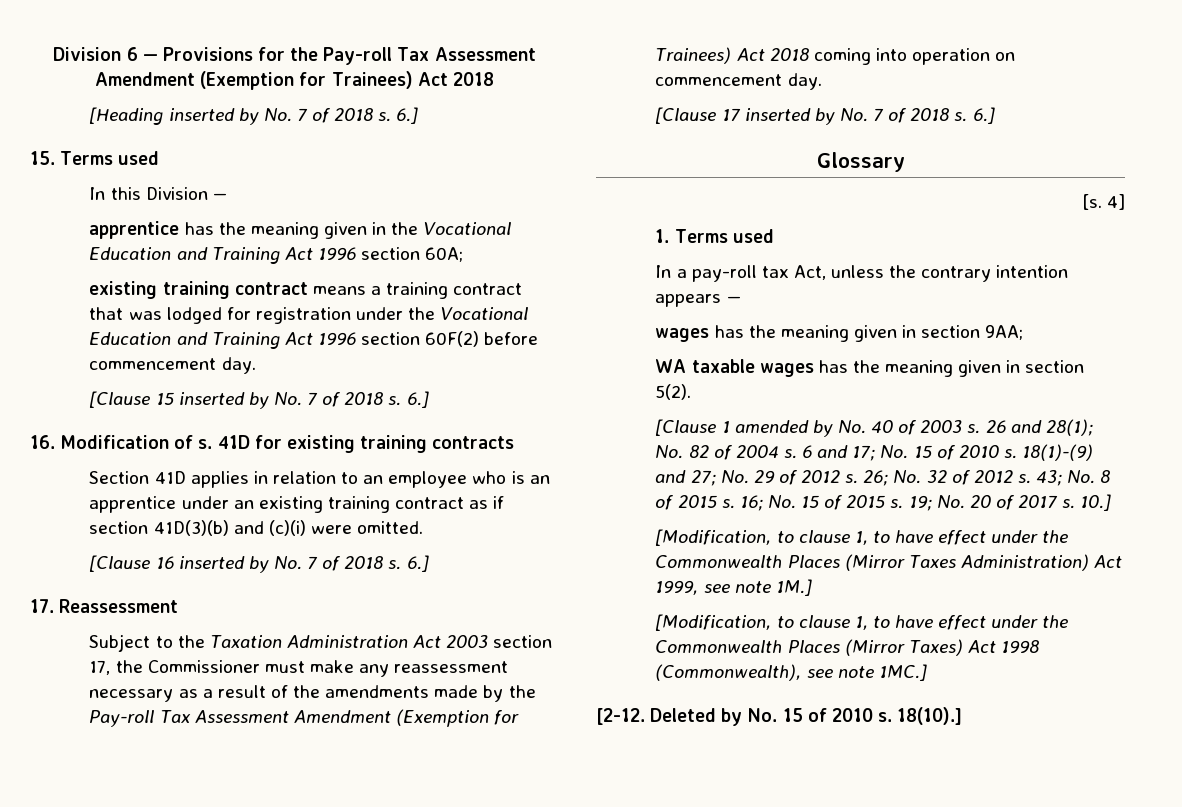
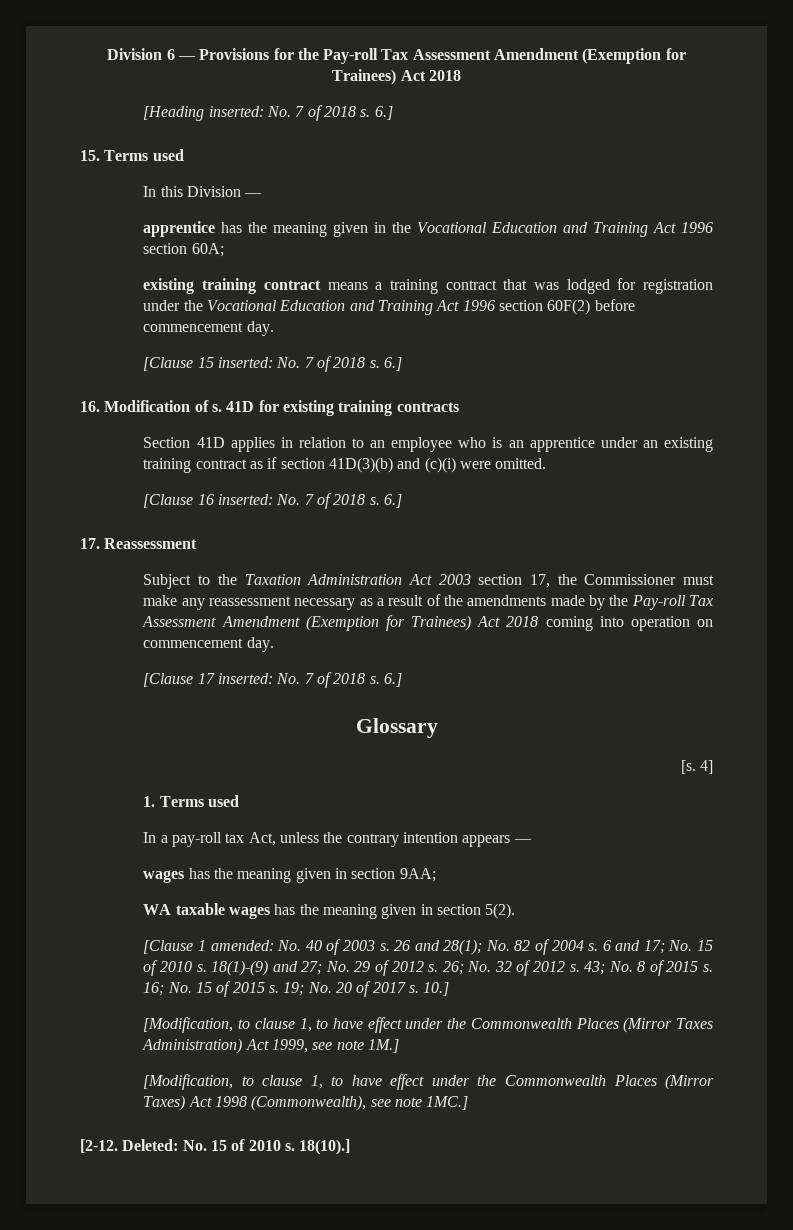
[168,108,259,125] inserted by -> [208,106,264,117] inserted:
[178,392,269,409] inserted by -> [218,357,274,368] inserted:
[178,556,269,573] inserted by -> [218,494,274,505] inserted:
[744,108,835,125] inserted by -> [218,673,274,684] inserted:
[734,420,833,437] amended by -> [210,940,274,951] amended:
[650,708,743,726] Deleted by -> [122,1139,179,1151] Deleted:

